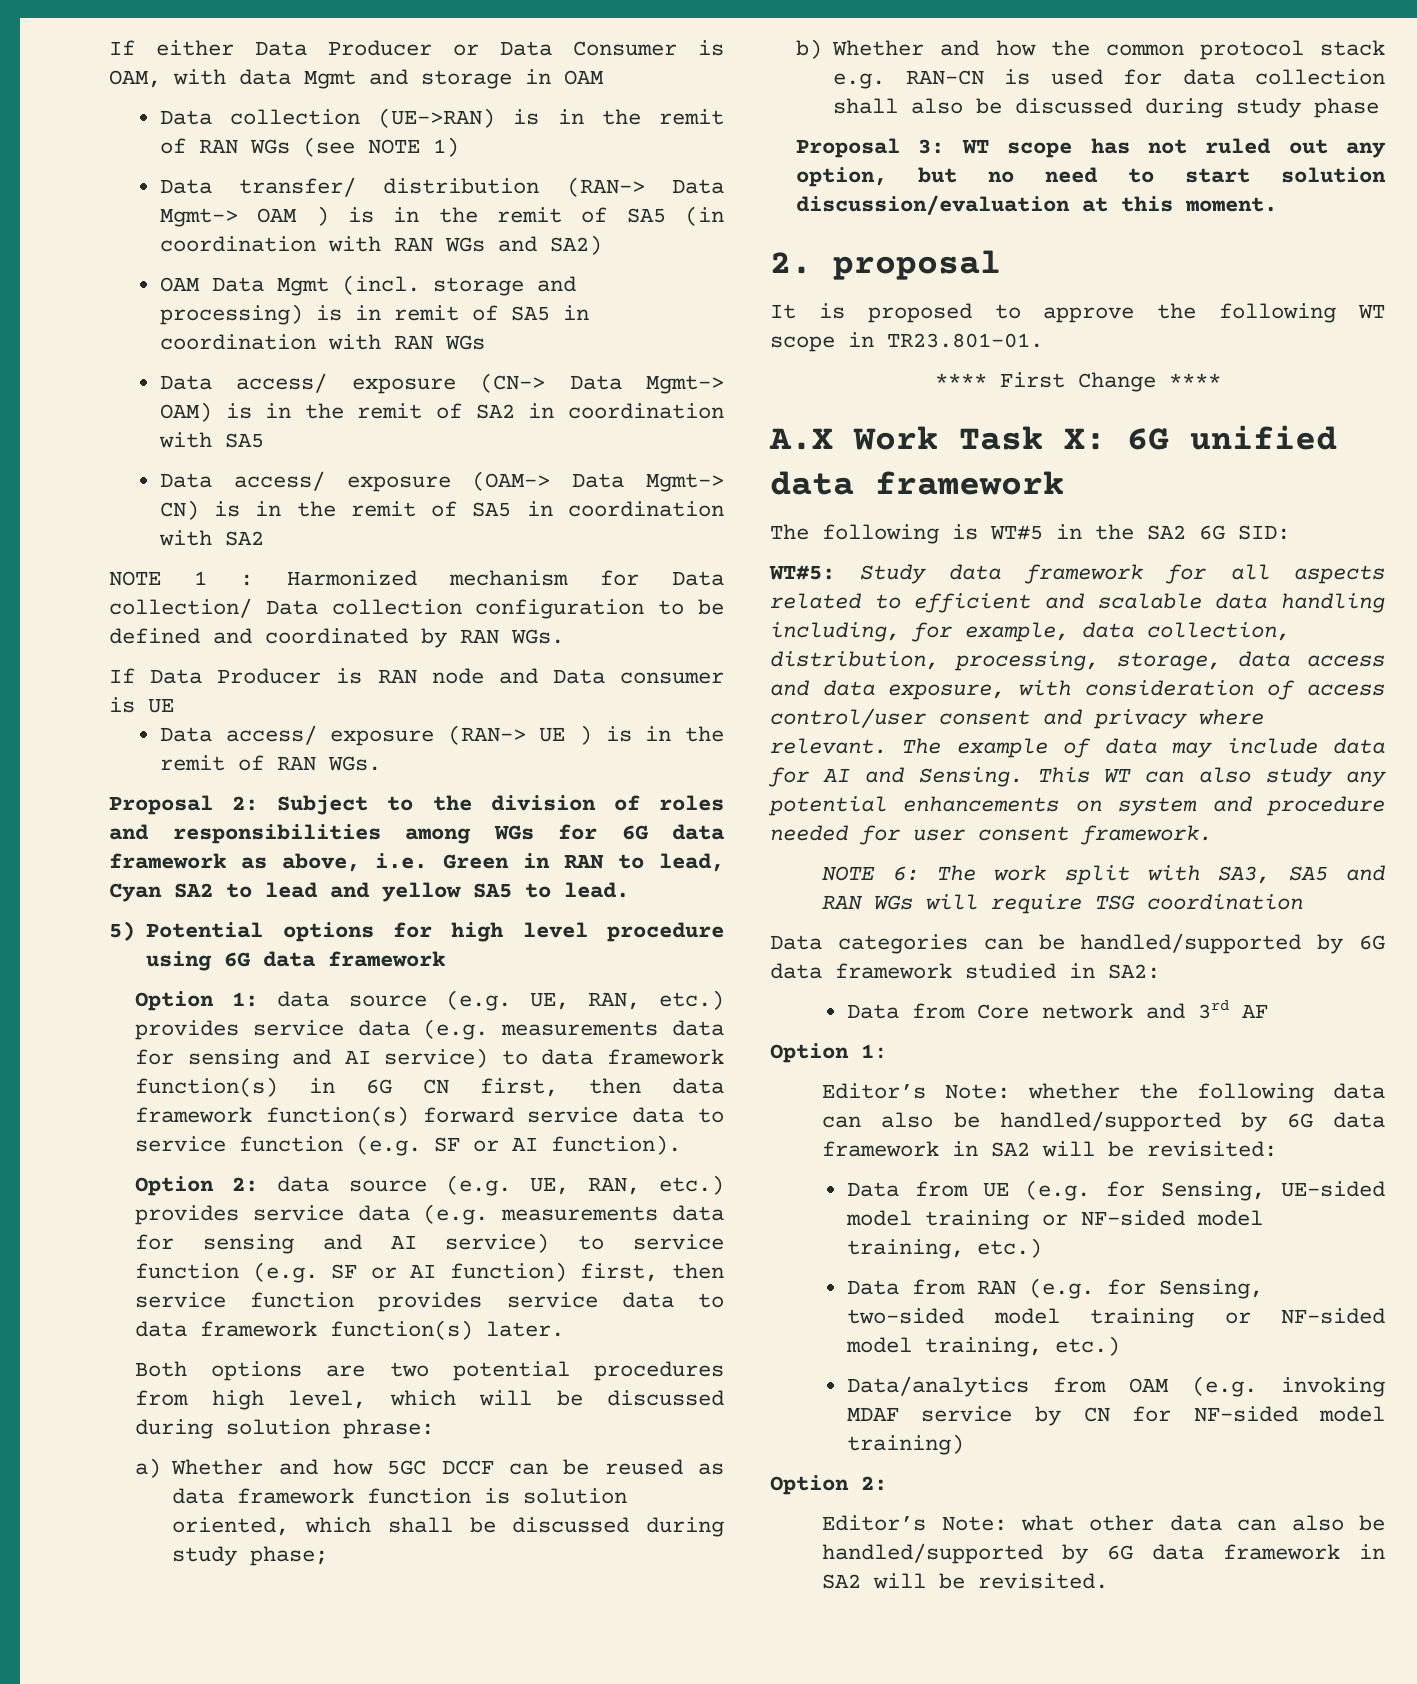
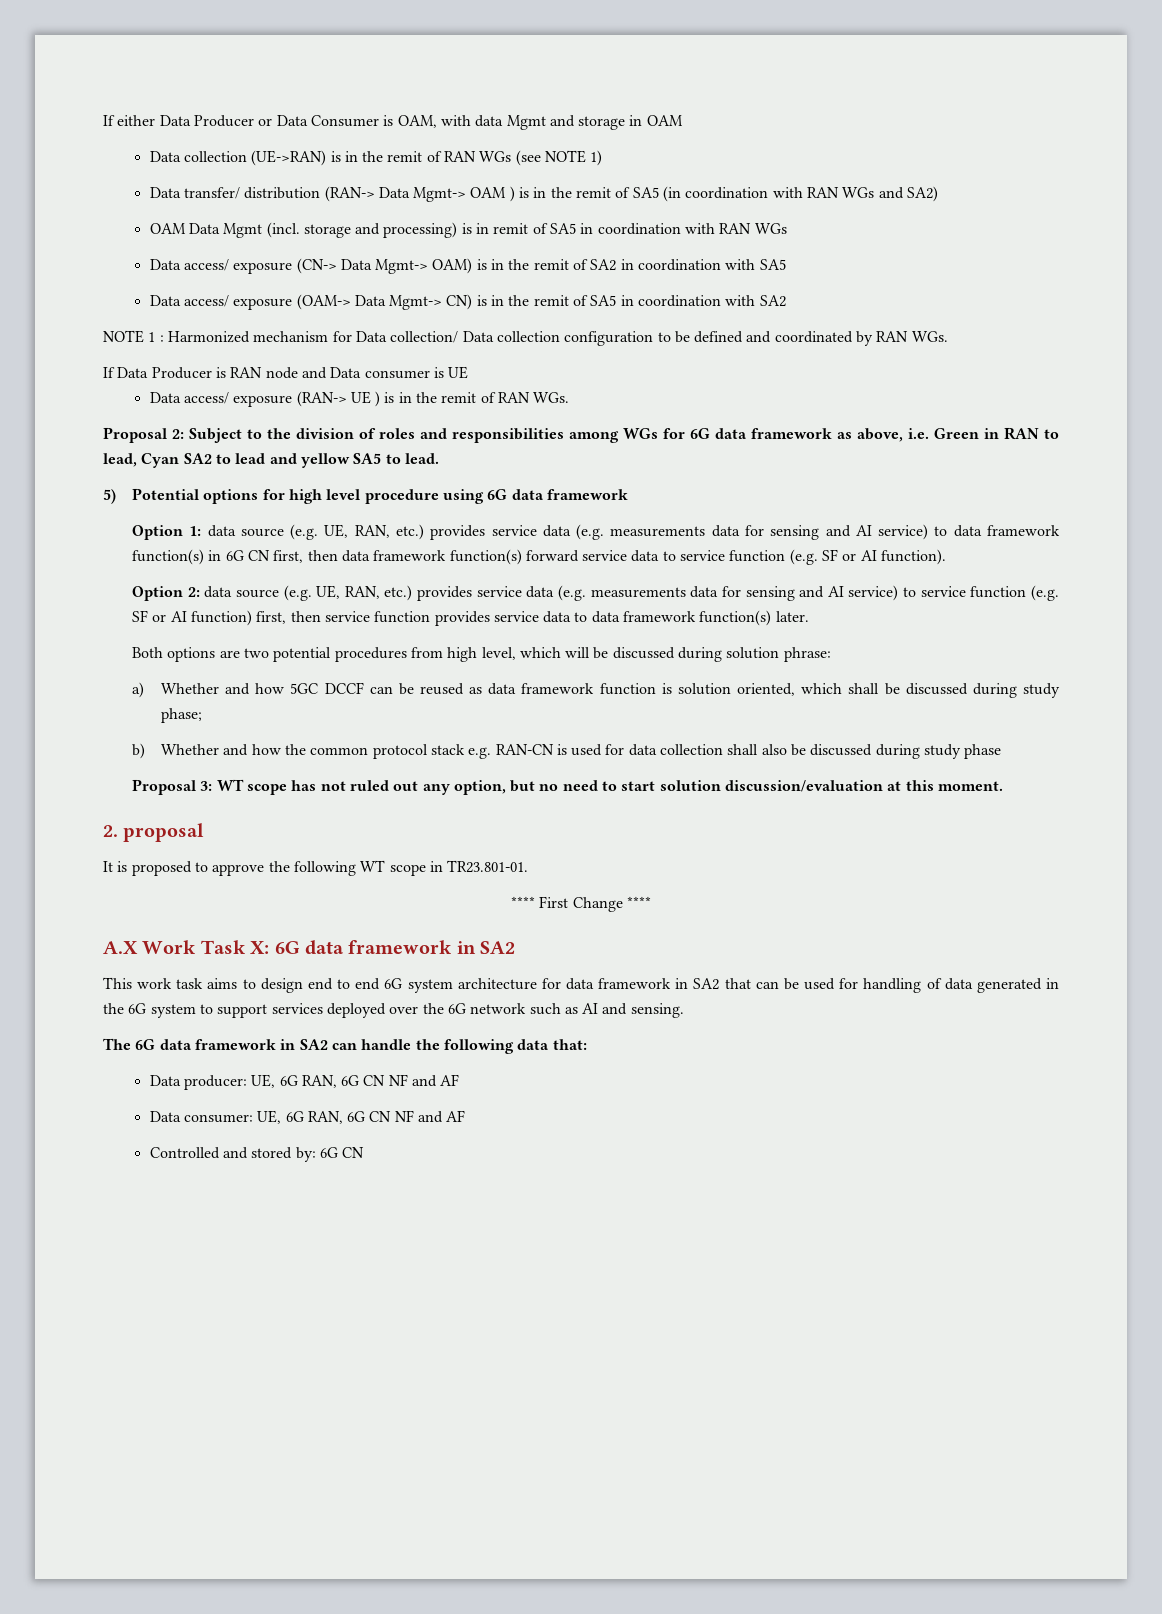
[1190,425,1337,450] [770,471,1064,495] [770,524,1290,544] [769,564,1385,584] [770,593,1385,613] [770,622,1290,642] [770,651,1385,671] [770,680,1385,700] [770,708,1264,729] [770,738,1385,758] [768,767,1386,787] [768,796,1385,816] [770,825,1212,845] [822,865,1385,885] [822,894,1304,914] [770,933,1385,954] [770,963,1160,979] [846,1000,1268,1019] [770,1043,887,1063] [822,1083,1385,1103] [822,1111,1385,1132] [822,1141,1278,1157] [846,1180,1385,1201] [845,1210,1263,1230] [846,1238,1042,1259] [846,1278,1263,1299] [846,1308,1385,1328] [845,1336,1120,1357] [846,1376,1385,1397] [846,1406,1385,1426] [846,1434,964,1455] [770,1475,887,1495] [822,1515,1385,1531] [822,1543,1385,1564] [822,1573,1109,1589] unified data framework // The following is WT#5 in the SA2 6G SID: // WT#5: Study data framework for all aspects related to efficient and scalable data handling including, for example, data collection, distribution, processing, storage, data access and data exposure, with consideration of access control/user consent and privacy where relevant. The example of data may include data for AI and Sensing. This WT can also study any potential enhancements on system and procedure needed for user consent framework. // NOTE 6: The work split with SA3, SA5 and RAN WGs will require TSG coordination // Data categories can be handled/supported by 6G data framework studied in SA2: // Data from Core network and 3rd AF // Option 1: // Editor’s Note: whether the following data can also be handled/supported by 6G data framework in SA2 will be revisited: // Data from UE (e.g. for Sensing, UE-sided model training or NF-sided model training, etc.) // Data from RAN (e.g. for Sensing, two-sided model training or NF-sided model training, etc.) // Data/analytics from OAM (e.g. invoking MDAF service by CN for NF-sided model training) // Option 2: // Editor’s Note: what other data can also be handled/supported by 6G data framework in SA2 will be revisited. -> [305,940,516,955] [103,977,1060,993] [103,1003,684,1018] [103,1038,587,1054] [149,1074,460,1090] [149,1110,466,1124] [149,1147,365,1162] data framework in SA2 // This work task aims to design end to end 6G system architecture for data framework in SA2 that can be used for handling of data generated in the 6G system to support services deployed over the 6G network such as AI and sensing. // The 6G data framework in SA2 can handle the following data that: // Data producer: UE, 6G RAN, 6G CN NF and AF // Data consumer: UE, 6G RAN, 6G CN NF and AF // Controlled and stored by: 6G CN

